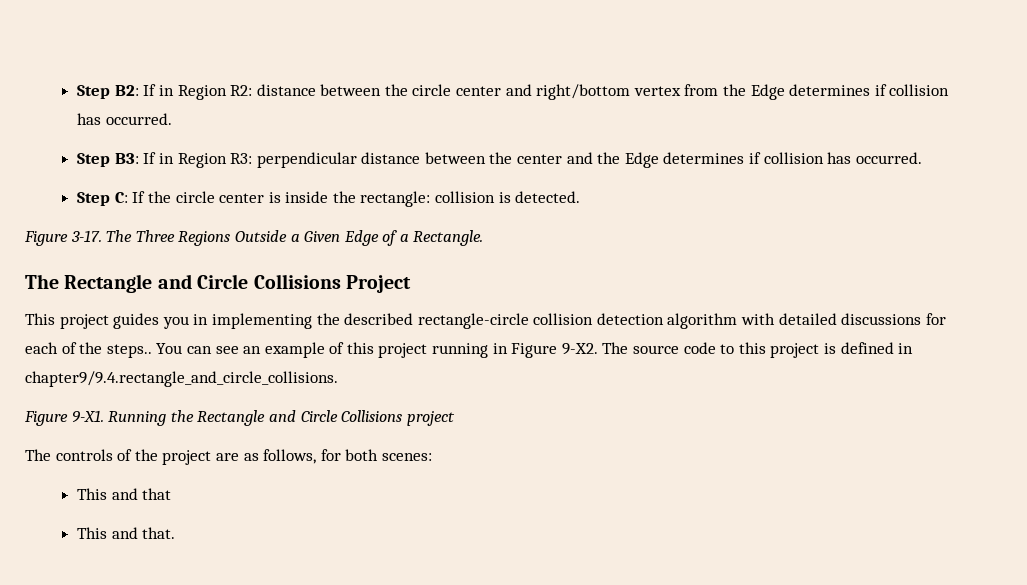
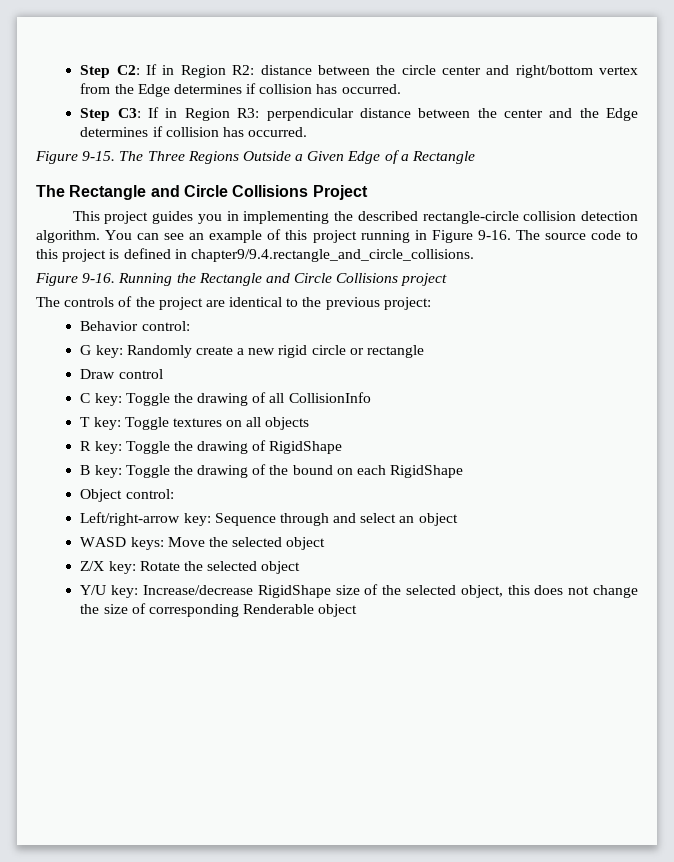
[77,85,139,99] Step B2: -> [80,65,140,78] Step C2:
[114,153,139,164] B3: -> [117,108,141,118] C3:
[77,191,581,207] [24,230,102,246] // Step C: If the circle center is inside the rectangle: collision is detected. // Figure 3-17. -> [35,151,116,164] // Figure 9-15.
[413,230,484,246] Rectangle. -> [412,151,476,164] Rectangle
[667,313,946,329] [25,342,152,358] algorithm with detailed discussions for each of the steps.. -> [36,230,100,243] algorithm.
[561,343,598,355] 9-X2. -> [477,230,511,240] 9-16.
[71,410,104,423] 9-X1. -> [82,273,116,283] 9-16.
[243,449,432,464] [77,488,172,500] [77,527,176,539] as follows, for both scenes: // This and that // This and that. -> [229,297,431,310] [80,321,190,331] [80,345,425,358] [80,369,163,379] [80,392,371,406] [80,417,310,430] [80,440,343,454] [80,464,464,478] [80,489,174,502] [80,512,458,526] [80,537,326,550] [80,561,301,574] [80,584,639,598] [80,603,358,617] identical to the previous project: // Behavior control: // G key: Randomly create a new rigid circle or rectangle // Draw control // C key: Toggle the drawing of all CollisionInfo // T key: Toggle textures on all objects // R key: Toggle the drawing of RigidShape // B key: Toggle the drawing of the bound on each RigidShape // Object control: // Left/right-arrow key: Sequence through and select an object // WASD keys: Move the selected object // Z/X key: Rotate the selected object // Y/U key: Increase/decrease RigidShape size of the selected object, this does not change the size of corresponding Renderable object

